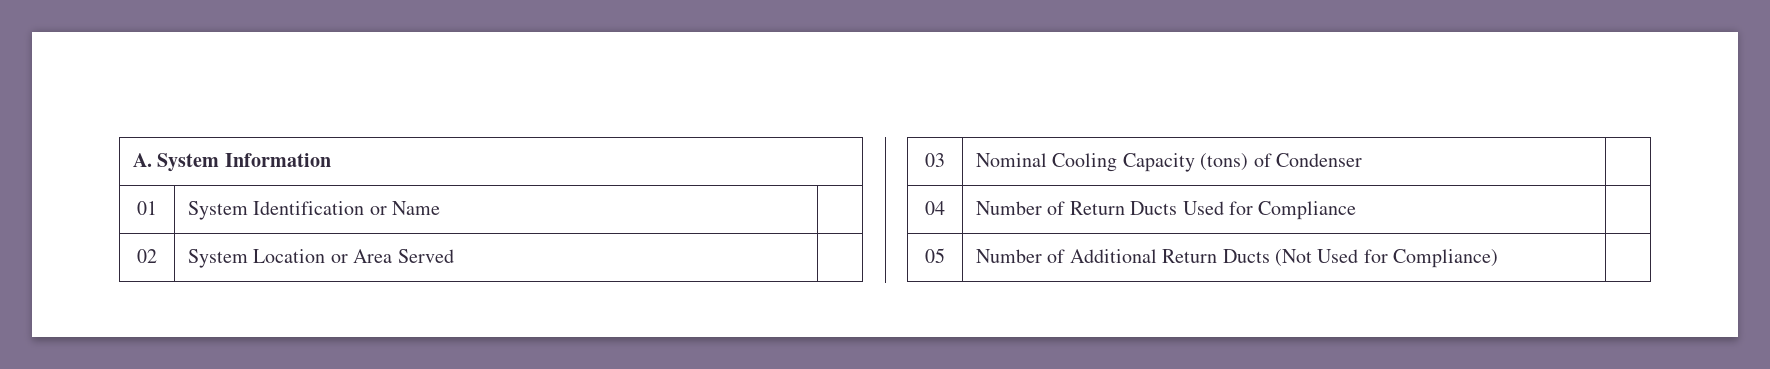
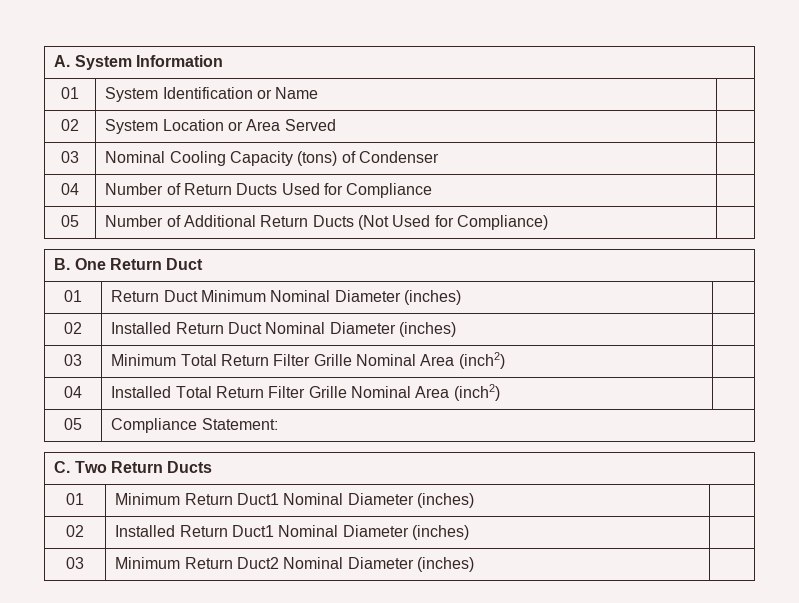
(1499, 258) none -> [54,258,204,270] [64,290,82,302] [111,290,461,305] [64,322,82,334] [111,322,456,337] [64,354,82,366] [111,352,505,369] [64,386,82,398] [111,384,500,401] [64,418,82,430] [111,418,278,433] [54,461,213,473] [66,493,84,505] [115,493,474,508] [66,525,84,537] [115,525,469,540] [66,557,84,569] [115,557,474,572] // B. One Return Duct // 01 | Return Duct Minimum Nominal Diameter (inches) | // 02 | Installed Return Duct Nominal Diameter (inches) | // 03 | Minimum Total Return Filter Grille Nominal Area (inch2) | // 04 | Installed Total Return Filter Grille Nominal Area (inch2) | // 05 | Compliance Statement: // C. Two Return Ducts // 01 | Minimum Return Duct1 Nominal Diameter (inches) | // 02 | Installed Return Duct1 Nominal Diameter (inches) | // 03 | Minimum Return Duct2 Nominal Diameter (inches) |

